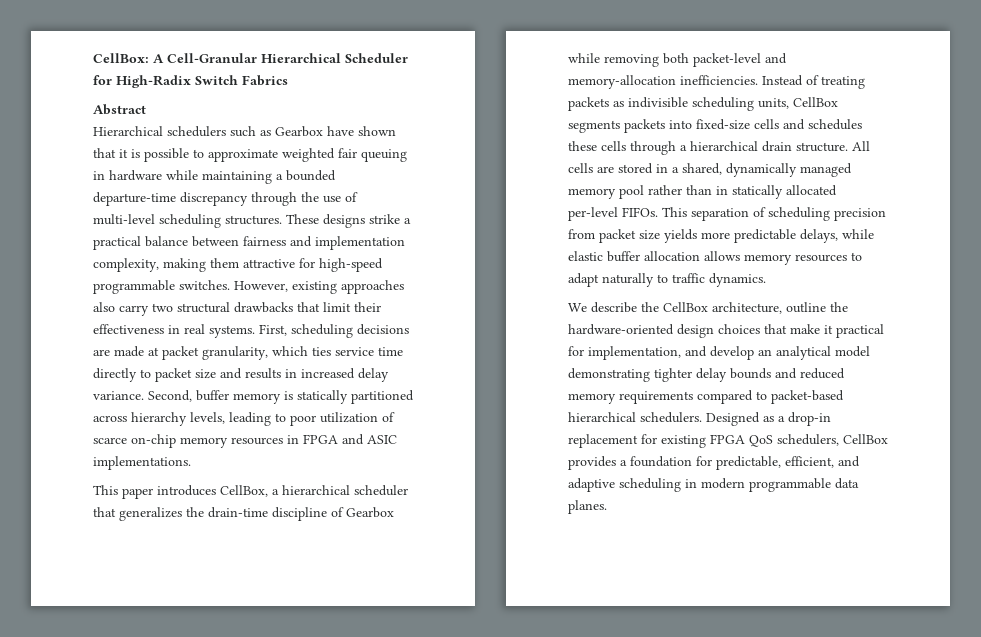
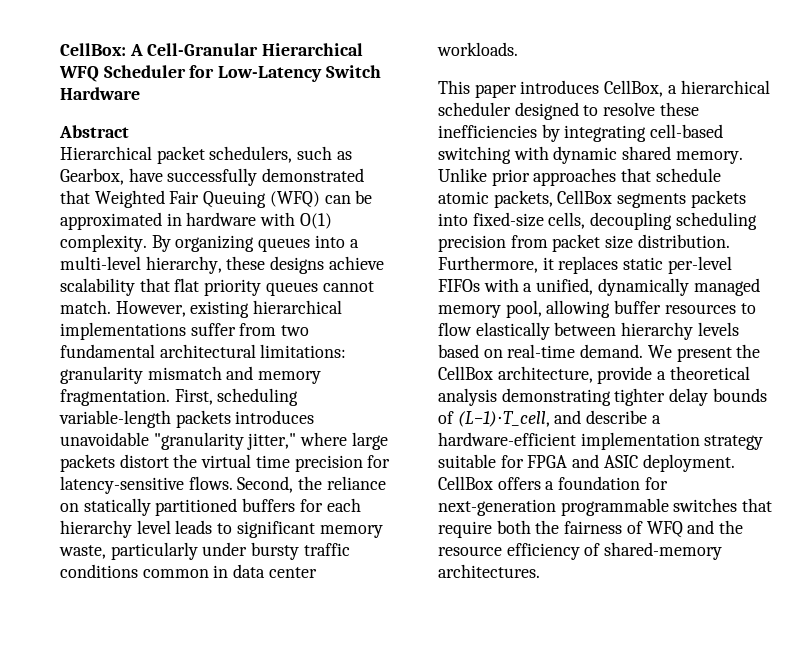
(341, 58) none -> [59,66,99,82] WFQ
[116,75,288,88] High-Radix Switch Fabrics -> [218,65,381,82] [60,87,140,100] Low-Latency Switch Hardware
[167,126,396,137] [93,148,407,162] [93,170,336,184] [93,192,358,206] [93,214,411,228] [93,236,405,250] [93,258,383,272] [93,280,404,294] [93,302,381,316] [93,324,409,338] [93,346,403,360] [93,368,389,382] [93,390,414,404] [93,412,395,426] [93,434,397,448] [93,456,191,470] schedulers such as Gearbox have shown that it is possible to approximate weighted fair queuing in hardware while maintaining a bounded departure-time discrepancy through the use of multi-level scheduling structures. These designs strike a practical balance between fairness and implementation complexity, making them attractive for high-speed programmable switches. However, existing approaches also carry two structural drawbacks that limit their effectiveness in real systems. First, scheduling decisions are made at packet granularity, which ties service time directly to packet size and results in increased delay variance. Second, buffer memory is statically partitioned across hierarchy levels, leading to poor utilization of scarce on-chip memory resources in FPGA and ASIC implementations. -> [156,146,352,164] [60,168,365,186] [60,190,373,208] [60,212,332,230] [60,234,359,252] [60,256,384,274] [60,278,374,296] [60,300,343,318] [60,322,310,340] [60,344,347,358] [60,366,322,384] [60,388,299,406] [59,410,315,428] [60,432,388,450] [60,454,391,472] [60,476,386,494] [60,498,361,516] [60,520,383,538] [59,542,350,560] [60,564,317,578] [437,42,518,56] packet schedulers, such as Gearbox, have successfully demonstrated that Weighted Fair Queuing (WFQ) can be approximated in hardware with O(1) complexity. By organizing queues into a multi-level hierarchy, these designs achieve scalability that flat priority queues cannot match. However, existing hierarchical implementations suffer from two fundamental architectural limitations: granularity mismatch and memory fragmentation. First, scheduling variable-length packets introduces unavoidable "granularity jitter," where large packets distort the virtual time precision for latency-sensitive flows. Second, the reliance on statically partitioned buffers for each hierarchy level leads to significant memory waste, particularly under bursty traffic conditions common in data center workloads.
[93,507,394,521] [568,53,787,67] [568,75,865,89] [568,97,789,111] that generalizes the drain-time discipline of Gearbox while removing both packet-level and memory-allocation inefficiencies. Instead of treating packets as indivisible scheduling units, -> [514,102,699,120] [438,124,724,142] [438,146,743,164] [438,168,721,186] [438,190,553,208] designed to resolve these inefficiencies by integrating cell-based switching with dynamic shared memory. Unlike prior approaches that schedule atomic packets,
[754,119,862,130] [568,141,870,155] [568,163,852,177] [568,185,837,199] [568,207,766,221] cells and schedules these cells through a hierarchical drain structure. All cells are stored in a shared, dynamically managed memory pool rather than in statically allocated per-level FIFOs. This separation of -> [548,212,673,230] cells, decoupling
[664,229,874,243] [568,251,862,265] [568,273,766,287] [568,302,848,314] [568,324,884,338] [568,346,870,360] [568,368,845,382] [568,390,844,404] [568,412,831,426] [568,434,888,448] [568,456,860,470] [568,478,859,492] [568,500,607,514] yields more predictable delays, while elastic buffer allocation allows memory resources to adapt naturally to traffic dynamics. // We describe the CellBox architecture, outline the hardware-oriented design choices that make it practical for implementation, and develop an analytical model demonstrating tighter delay bounds and reduced memory requirements compared to packet-based hierarchical schedulers. Designed as a drop-in replacement for existing FPGA QoS schedulers, CellBox provides a foundation for predictable, efficient, and adaptive scheduling in modern programmable data planes. -> [637,234,730,248] [438,256,732,274] [438,278,760,296] [438,300,756,318] [438,322,739,340] [438,344,761,362] [438,366,750,384] [438,388,767,406] [438,410,661,427] [438,432,764,450] [438,454,735,472] [438,476,668,490] [438,498,773,516] [438,520,744,538] [438,542,723,560] [438,564,540,578] distribution. Furthermore, it replaces static per-level FIFOs with a unified, dynamically managed memory pool, allowing buffer resources to flow elastically between hierarchy levels based on real-time demand. We present the CellBox architecture, provide a theoretical analysis demonstrating tighter delay bounds of (L−1)⋅T_cell, and describe a hardware-efficient implementation strategy suitable for FPGA and ASIC deployment. CellBox offers a foundation for next-generation programmable switches that require both the fairness of WFQ and the resource efficiency of shared-memory architectures.

